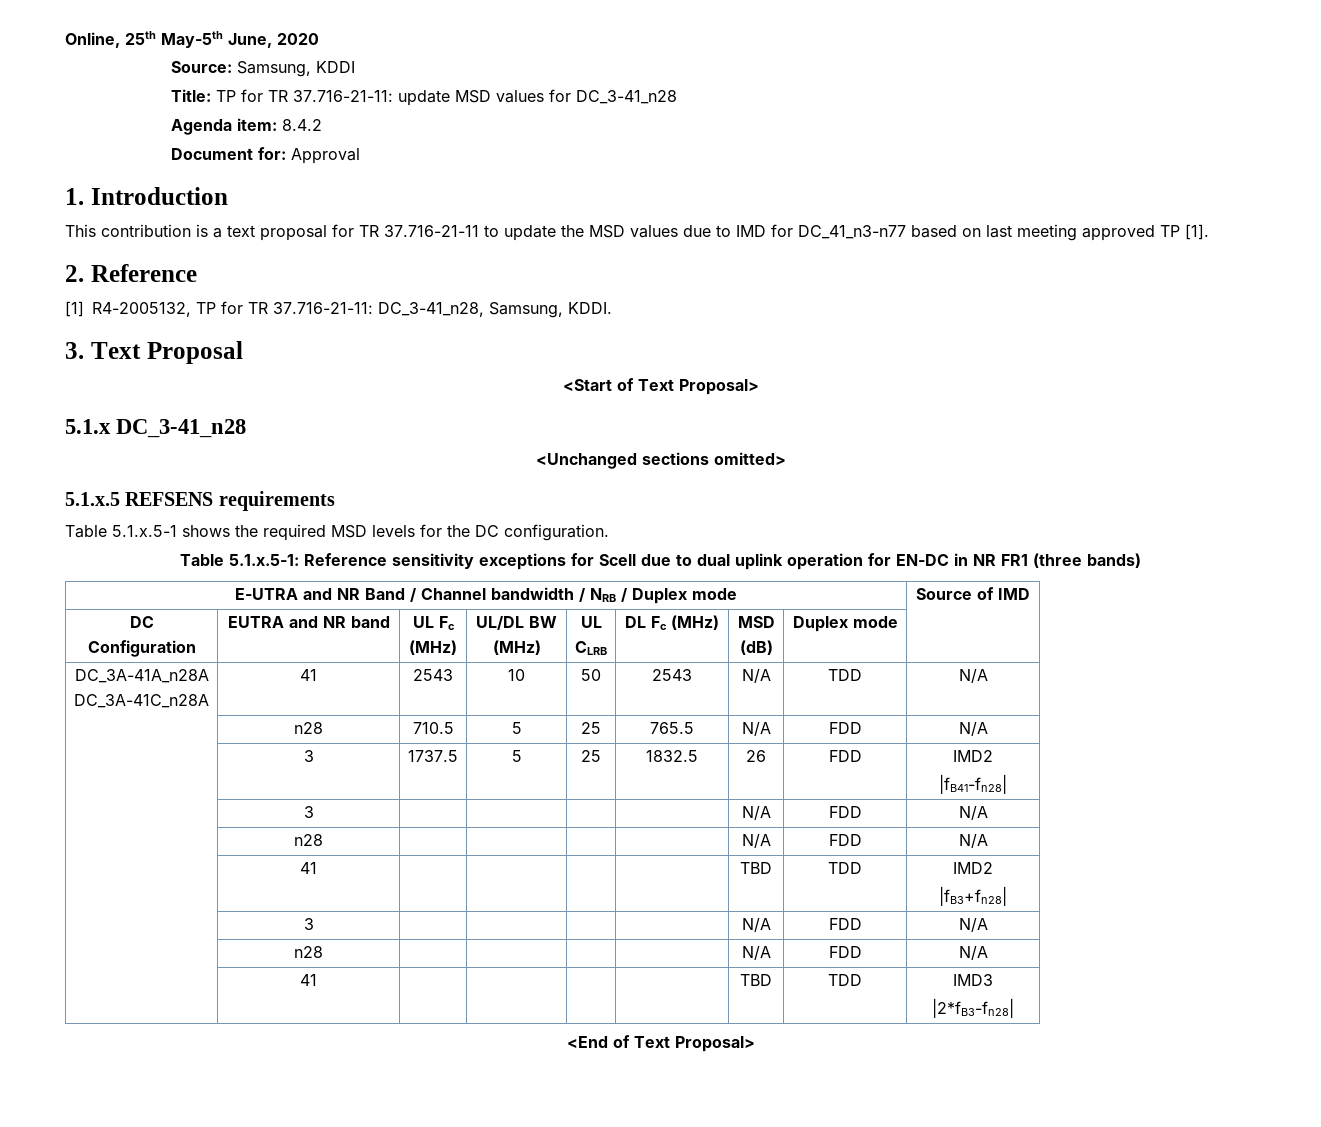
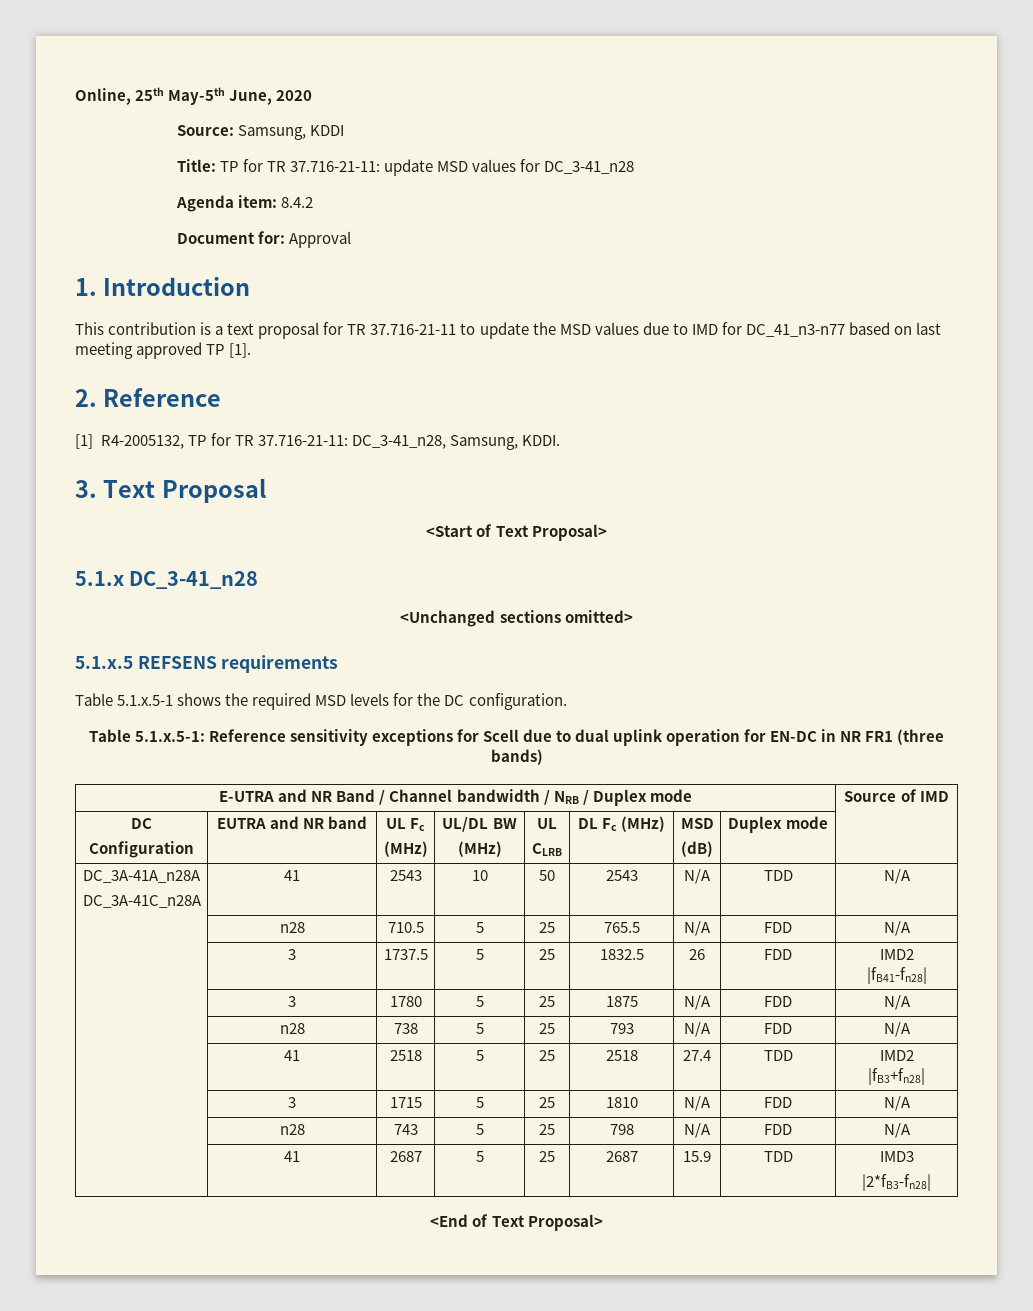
[741,806,771,820] [828,806,862,818] [958,806,988,820] [294,834,323,846] [741,834,771,848] [828,834,862,846] [958,834,988,848] [300,862,317,874] [740,862,772,874] | | | | N/A | FDD | N/A // | n28 | | | | | N/A | FDD | N/A // | 41 | | | | | TBD -> [389,996,422,1007] [475,996,484,1007] [539,996,555,1007] [605,996,638,1007] [684,995,711,1010] [764,996,792,1007] [883,995,911,1010] [279,1023,305,1034] [393,1023,418,1034] [475,1023,484,1034] [539,1023,555,1034] [609,1023,634,1034] [684,1022,711,1037] [764,1023,792,1034] [883,1022,911,1037] [284,1050,300,1061] [389,1050,422,1061] [475,1050,484,1061] [539,1050,555,1061] [605,1050,638,1061] [683,1050,711,1061] 1780 | 5 | 25 | 1875 | N/A | FDD | N/A // | n28 | 738 | 5 | 25 | 793 | N/A | FDD | N/A // | 41 | 2518 | 5 | 25 | 2518 | 27.4
[741,918,771,932] [828,918,862,930] [958,918,988,932] [294,946,323,958] [741,946,771,960] [828,946,862,958] [958,946,988,960] [300,974,317,986] [740,974,772,986] | | | | N/A | FDD | N/A // | n28 | | | | | N/A | FDD | N/A // | 41 | | | | | TBD -> [389,1097,422,1108] [475,1097,484,1108] [539,1097,555,1108] [605,1097,638,1108] [684,1096,711,1111] [764,1097,792,1108] [883,1096,911,1111] [279,1124,305,1135] [393,1124,418,1135] [475,1124,484,1135] [539,1124,555,1135] [609,1124,634,1135] [684,1123,711,1138] [764,1124,792,1135] [883,1123,911,1138] [284,1151,300,1162] [389,1151,422,1162] [475,1151,484,1162] [539,1151,555,1162] [605,1151,638,1162] [683,1151,711,1162] 1715 | 5 | 25 | 1810 | N/A | FDD | N/A // | n28 | 743 | 5 | 25 | 798 | N/A | FDD | N/A // | 41 | 2687 | 5 | 25 | 2687 | 15.9

